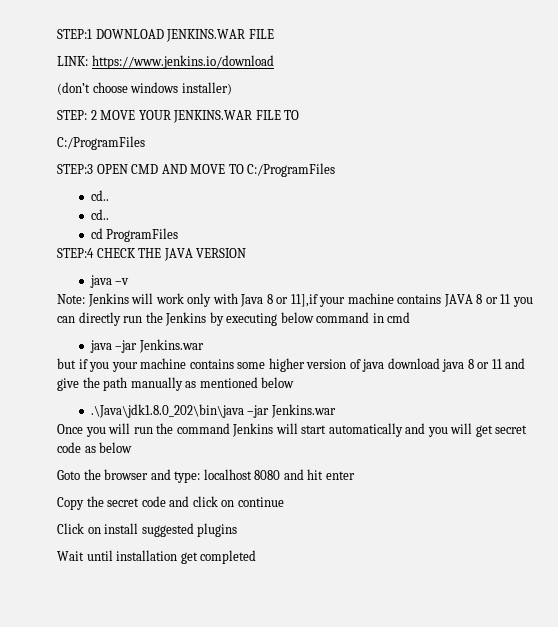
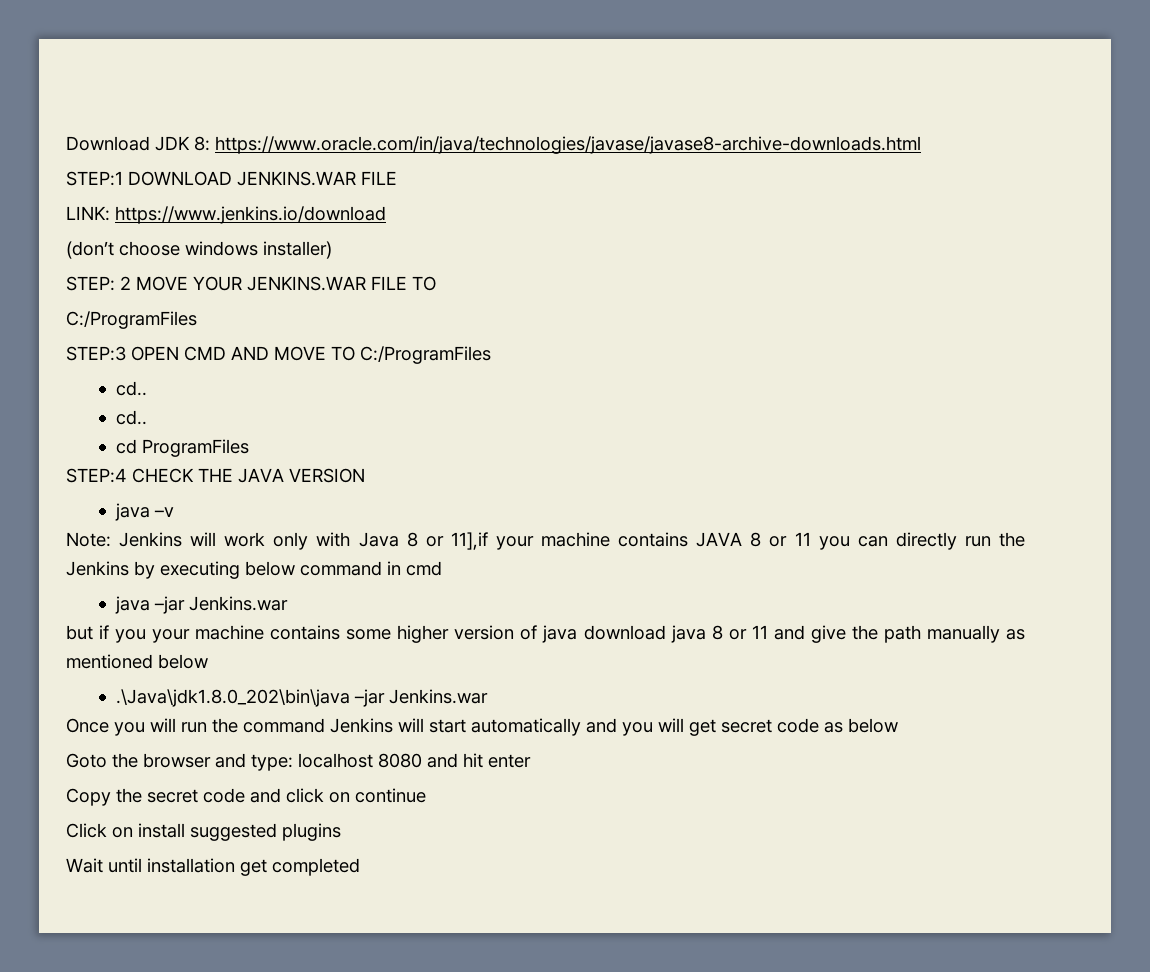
(57, 34) none -> [66,136,921,154] Download JDK 8: https://www.oracle.com/in/java/technologies/javase/javase8-archive-downloads.html //

